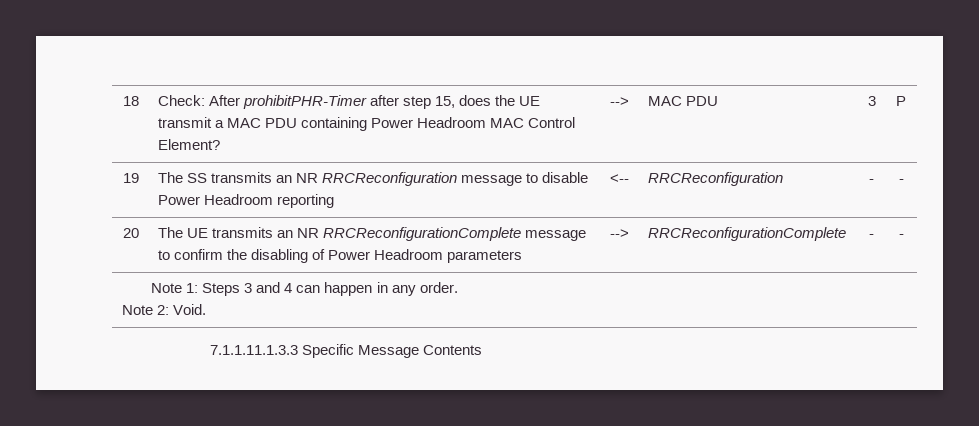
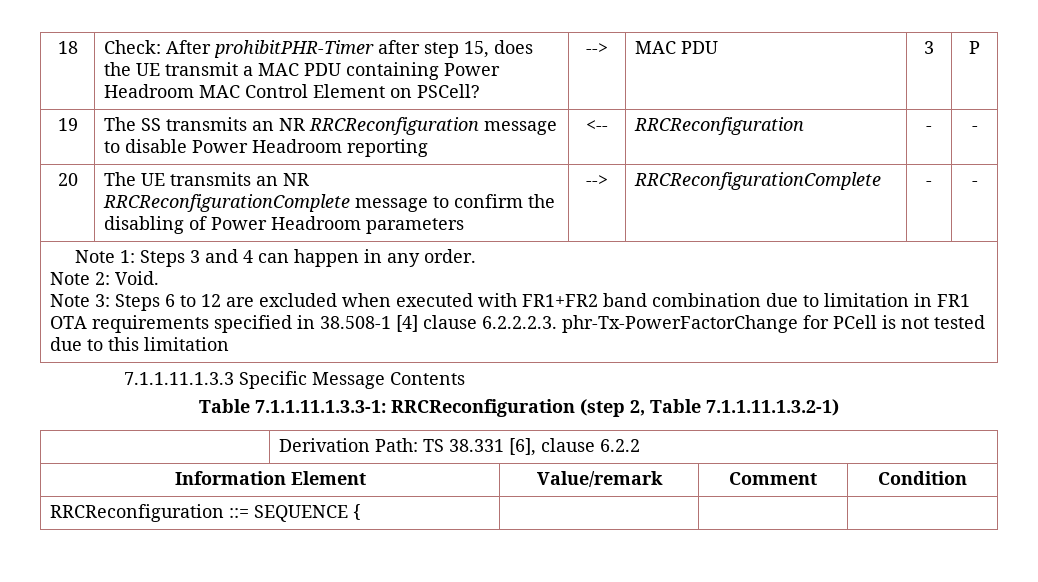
[157,139,220,150] Element? -> [312,84,480,98] Element on PSCell?
[210,344,483,358] // 7.1.1.11.1.3.3 Specific Message Contents -> [49,293,970,311] [49,315,985,333] [49,337,229,351] [124,371,466,389] [199,399,839,417] [278,438,640,456] [174,471,366,485] [536,471,663,487] [729,472,817,485] [878,471,967,485] [49,504,361,522] // Note 3: Steps 6 to 12 are excluded when executed with FR1+FR2 band combination due to limitation in FR1 OTA requirements specified in 38.508-1 [4] clause 6.2.2.2.3. phr-Tx-PowerFactorChange for PCell is not tested due to this limitation // 7.1.1.11.1.3.3 Specific Message Contents // Table 7.1.1.11.1.3.3-1: RRCReconfiguration (step 2, Table 7.1.1.11.1.3.2-1) // | Derivation Path: TS 38.331 [6], clause 6.2.2 // Information Element | Value/remark | Comment | Condition // RRCReconfiguration ::= SEQUENCE { | | |

